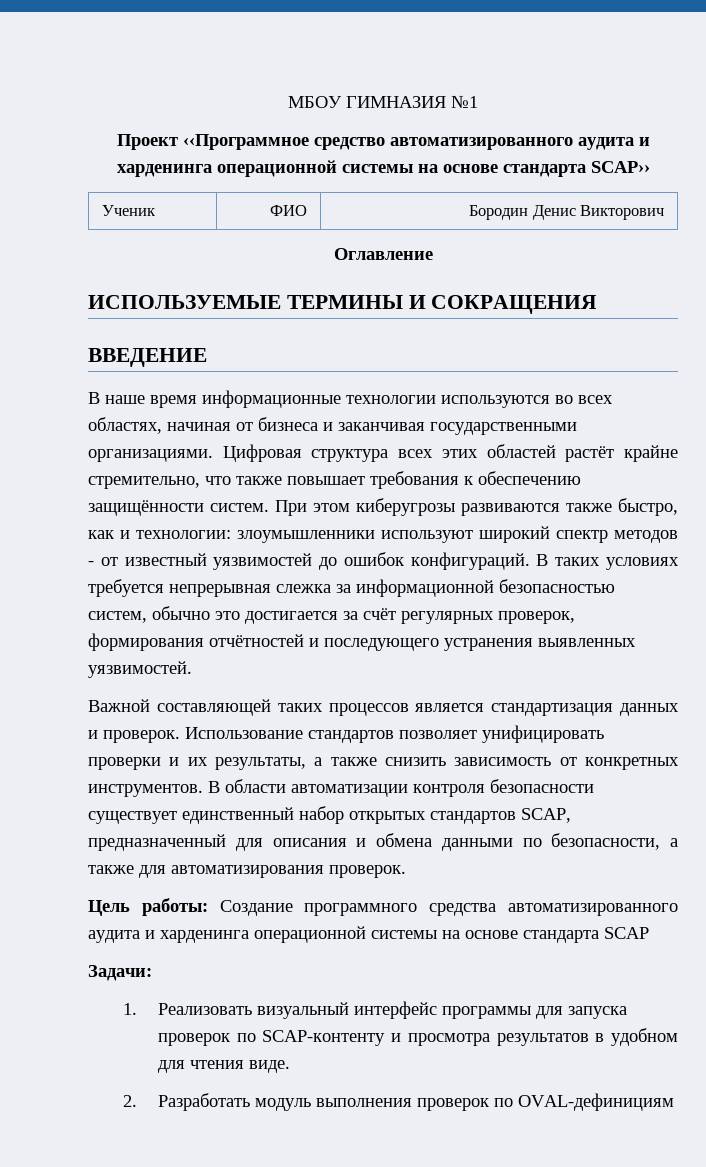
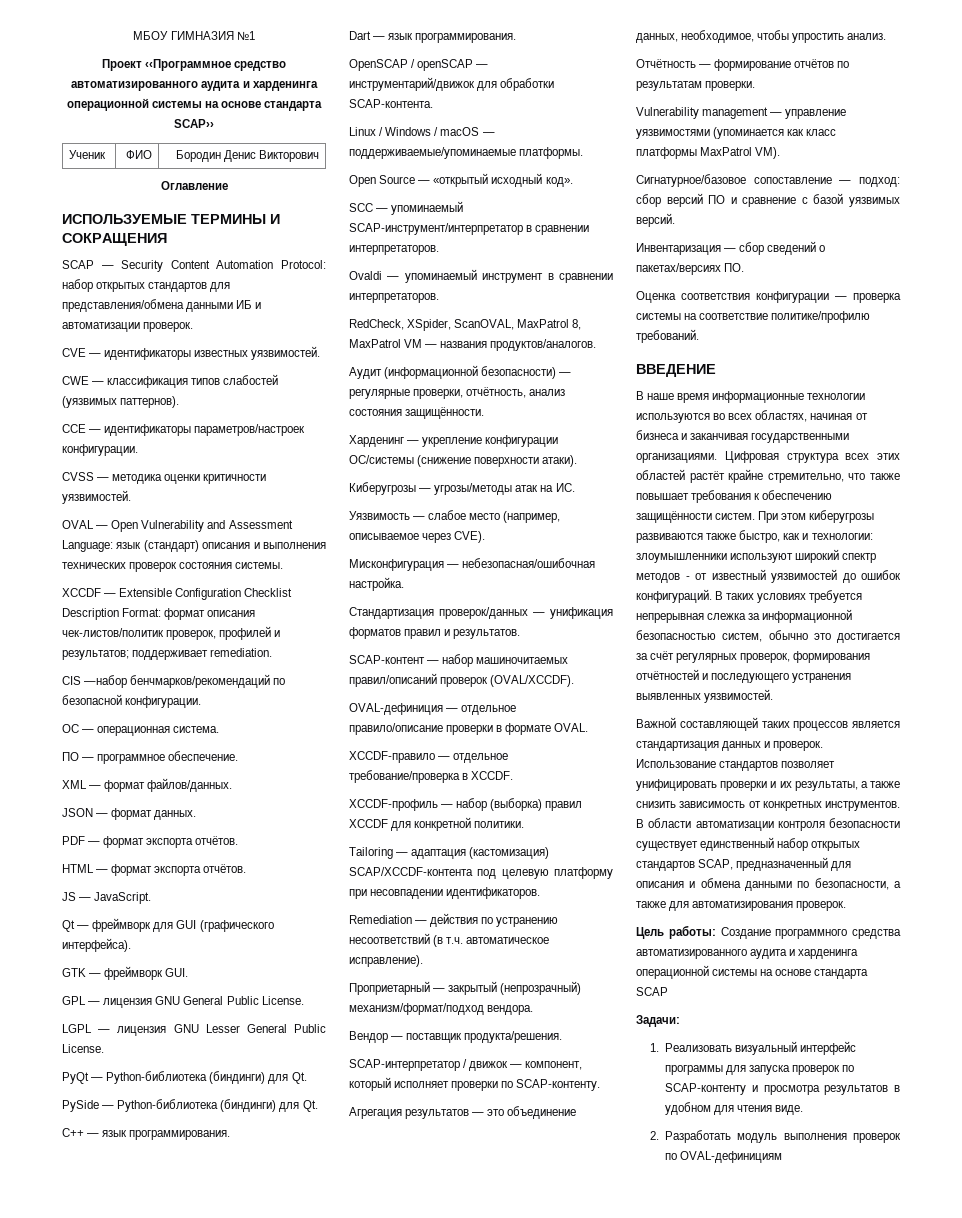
(598, 304) none -> [62,260,326,272] [62,279,231,292] [62,299,262,312] [62,322,194,332] [62,346,321,360] [62,374,279,388] [62,396,180,408] [62,424,306,436] [62,444,138,456] [62,472,267,484] [62,490,131,504] [62,520,293,532] [62,540,326,552] [62,562,284,572] [62,588,293,600] [62,608,256,620] [62,626,281,640] [62,648,273,660] [62,674,286,688] [62,694,202,708] [62,724,220,736] [62,751,239,764] [62,778,233,792] [62,808,197,820] [62,836,239,848] [62,864,247,876] [62,892,152,904] [62,918,274,932] [62,938,131,952] [62,966,189,980] [62,996,304,1008] [62,1024,326,1036] [62,1044,104,1053] [62,1071,307,1084] [62,1099,318,1112] [62,1128,231,1140] [349,31,517,43] [349,59,489,71] [349,77,555,91] [349,99,433,108] [349,127,495,136] [349,147,584,159] [349,173,573,187] [349,201,464,215] [349,223,590,235] [349,245,439,255] [349,269,613,283] [349,293,439,303] [349,319,582,331] [349,339,597,351] [349,365,572,379] [349,387,566,399] [349,407,485,419] [349,435,559,447] [349,455,578,467] [349,482,575,495] [349,510,561,523] [349,531,486,543] [349,558,596,571] [349,577,404,591] [349,607,613,619] [349,627,521,639] [349,654,569,667] [349,673,575,687] [349,703,517,715] [349,723,589,735] [349,751,509,763] [349,770,514,783] [349,798,583,811] [349,817,525,831] [349,847,550,859] [349,867,613,879] [349,887,541,899] [349,913,559,927] [349,933,550,947] [349,955,423,967] [349,981,582,995] [349,1003,534,1015] [349,1031,563,1043] [349,1059,583,1071] [349,1077,601,1091] [349,1106,577,1119] [636,30,887,43] [636,59,850,71] [636,81,756,91] [636,107,847,119] [636,127,837,139] [636,147,781,159] [636,174,900,187] [636,193,900,207] [636,213,675,227] [636,241,826,255] [636,263,745,275] [636,291,901,303] [636,311,871,323] [636,329,699,343] // SCAP — Security Content Automation Protocol: набор открытых стандартов для представления/обмена данными ИБ и автоматизации проверок. // CVE — идентификаторы известных уязвимостей. // CWE — классификация типов слабостей (уязвимых паттернов). // CCE — идентификаторы параметров/настроек конфигурации. // CVSS — методика оценки критичности уязвимостей. // OVAL — Open Vulnerability and Assessment Language: язык (стандарт) описания и выполнения технических проверок состояния системы. // XCCDF — Extensible Configuration Checklist Description Format: формат описания чек-листов/политик проверок, профилей и результатов; поддерживает remediation. // CIS —набор бенчмарков/рекомендаций по безопасной конфигурации. // ОС — операционная система. // ПО — программное обеспечение. // XML — формат файлов/данных. // JSON — формат данных. // PDF — формат экспорта отчётов. // HTML — формат экспорта отчётов. // JS — JavaScript. // Qt — фреймворк для GUI (графического интерфейса). // GTK — фреймворк GUI. // GPL — лицензия GNU General Public License. // LGPL — лицензия GNU Lesser General Public License. // PyQt — Python-библиотека (биндинги) для Qt. // PySide — Python-библиотека (биндинги) для Qt. // C++ — язык программирования. // Dart — язык программирования. // OpenSCAP / openSCAP — инструментарий/движок для обработки SCAP-контента. // Linux / Windows / macOS — поддерживаемые/упоминаемые платформы. // Open Source — «открытый исходный код». // SCC — упоминаемый SCAP-инструмент/интерпретатор в сравнении интерпретаторов. // Ovaldi — упоминаемый инструмент в сравнении интерпретаторов. // RedCheck, XSpider, ScanOVAL, MaxPatrol 8, MaxPatrol VM — названия продуктов/аналогов. // Аудит (информационной безопасности) — регулярные проверки, отчётность, анализ состояния защищённости. // Харденинг — укрепление конфигурации ОС/системы (снижение поверхности атаки). // Киберугрозы — угрозы/методы атак на ИС. // Уязвимость — слабое место (например, описываемое через CVE). // Мисконфигурация — небезопасная/ошибочная настройка. // Стандартизация проверок/данных — унификация форматов правил и результатов. // SCAP-контент — набор машиночитаемых правил/описаний проверок (OVAL/XCCDF). // OVAL-дефиниция — отдельное правило/описание проверки в формате OVAL. // XCCDF-правило — отдельное требование/проверка в XCCDF. // XCCDF-профиль — набор (выборка) правил XCCDF для конкретной политики. // Tailoring — адаптация (кастомизация) SCAP/XCCDF-контента под целевую платформу при несовпадении идентификаторов. // Remediation — действия по устранению несоответствий (в т.ч. автоматическое исправление). // Проприетарный — закрытый (непрозрачный) механизм/формат/подход вендора. // Вендор — поставщик продукта/решения. // SCAP-интерпретатор / движок — компонент, который исполняет проверки по SCAP-контенту. // Агрегация результатов — это объединение данных, необходимое, чтобы упростить анализ. // Отчётность — формирование отчётов по результатам проверки. // Vulnerability management — управление уязвимостями (упоминается как класс платформы MaxPatrol VM). // Сигнатурное/базовое сопоставление — подход: сбор версий ПО и сравнение с базой уязвимых версий. // Инвентаризация — сбор сведений о пакетах/версиях ПО. // Оценка соответствия конфигурации — проверка системы на соответствие политике/профилю требований.

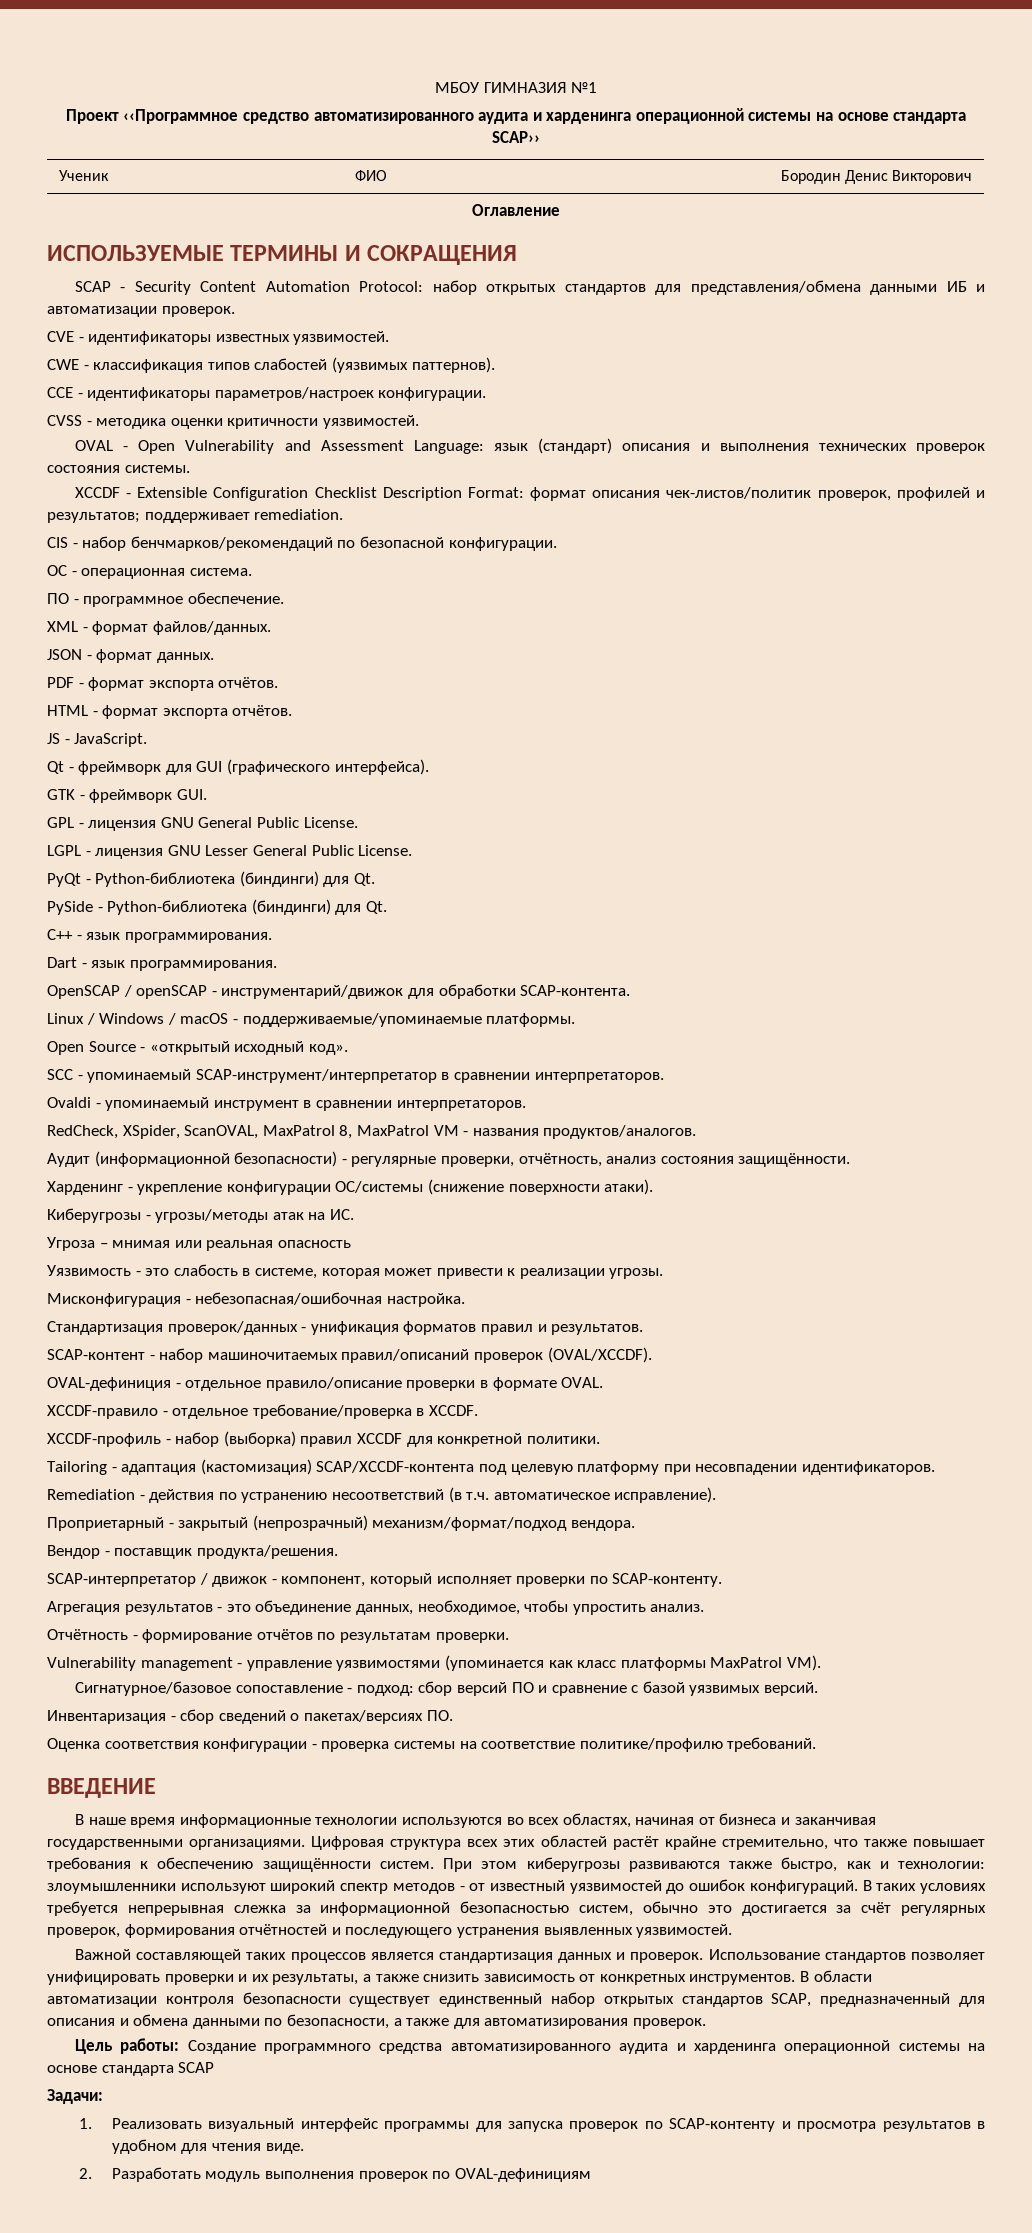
[101,265,114,269] — -> [120,287,126,292] -
[89,353,102,357] — -> [78,337,84,342] -
[92,381,105,385] — -> [83,365,89,370] -
[89,429,102,433] — -> [77,393,83,398] -
[97,477,110,481] — -> [86,421,92,426] -
[96,525,109,529] — -> [123,446,129,451] -
[104,593,117,597] — -> [126,493,132,498] -
[84,675,128,688] —набор -> [72,536,127,551] - набор
[82,729,95,733] — -> [71,571,77,576] -
[82,757,95,761] — -> [73,599,79,604] -
[89,785,102,789] — -> [82,627,88,632] -
[96,813,109,817] — -> [86,655,92,660] -
[88,841,101,845] — -> [78,683,84,688] -
[96,869,109,873] — -> [92,711,98,716] -
[79,897,92,901] — -> [64,739,70,744] -
[77,925,90,929] — -> [68,767,74,772] -
[89,973,102,977] — -> [79,795,85,800] -
[88,1001,101,1005] — -> [78,823,84,828] -
[98,1029,111,1033] — -> [85,851,91,856] -
[91,1077,104,1081] — -> [85,879,91,884] -
[102,1105,115,1109] — -> [97,907,103,912] -
[87,1133,100,1137] — -> [76,935,82,940] -
[373,36,386,40] — -> [81,963,87,968] -
[476,64,489,68] — -> [211,991,217,996] -
[482,132,495,136] — -> [232,1019,238,1024] -
[418,180,431,184] — -> [140,1047,146,1052] -
[376,208,389,212] — -> [77,1075,83,1080] -
[387,276,400,280] — -> [95,1103,101,1108] -
[425,344,438,348] — -> [463,1131,469,1136] -
[559,372,572,376] — -> [341,1159,347,1164] -
[407,440,420,444] — -> [127,1187,133,1192] -
[419,488,432,492] — -> [145,1215,151,1220] -
[349,510,561,523] [349,531,486,543] Уязвимость — слабое место (например, описываемое через CVE). -> [47,1237,351,1251] [47,1264,664,1279] Угроза – мнимая или реальная опасность // Уязвимость - это слабость в системе, которая может привести к реализации угрозы.
[447,564,460,568] — -> [185,1299,191,1304] -
[533,612,545,616] — -> [301,1327,307,1332] -
[427,660,440,664] — -> [149,1355,155,1360] -
[446,708,459,712] — -> [175,1383,181,1388] -
[438,756,451,760] — -> [162,1411,168,1416] -
[441,804,454,808] — -> [165,1439,171,1444] -
[396,852,409,856] — -> [111,1467,117,1472] -
[415,920,428,924] — -> [139,1495,145,1500] -
[433,988,446,992] — -> [168,1523,174,1528] -
[391,1036,404,1040] — -> [104,1551,110,1556] -
[510,1064,523,1068] — -> [271,1579,277,1584] -
[472,1112,485,1116] — -> [217,1607,223,1612] -
[699,64,712,68] — -> [132,1635,138,1640] -
[770,112,783,116] — -> [237,1663,243,1668] -
[839,180,852,184] — -> [347,1688,353,1693] -
[724,248,737,252] — -> [170,1716,176,1721] -
[835,296,847,300] — -> [311,1744,317,1749] -

